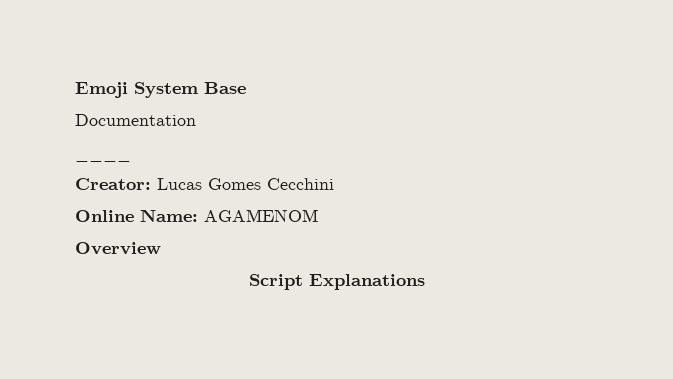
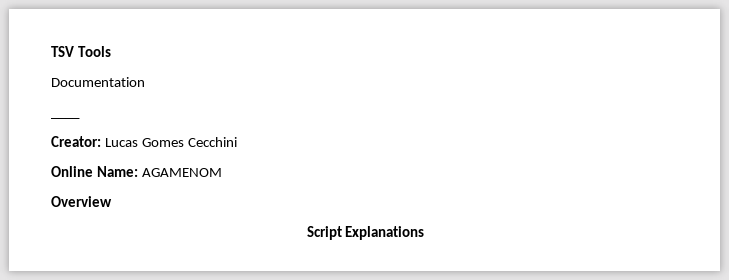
[75,82,246,98] Emoji System Base -> [51,46,111,57] TSV Tools

